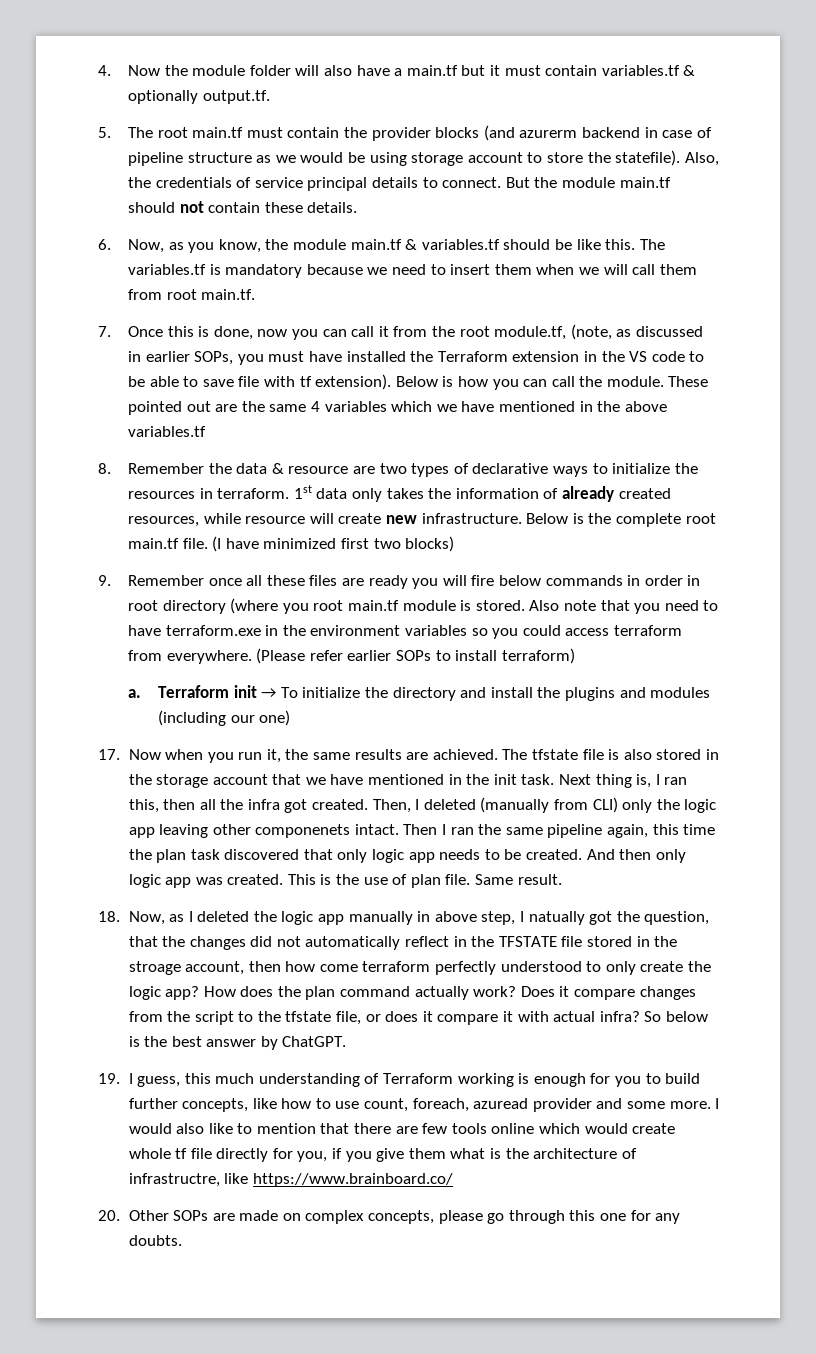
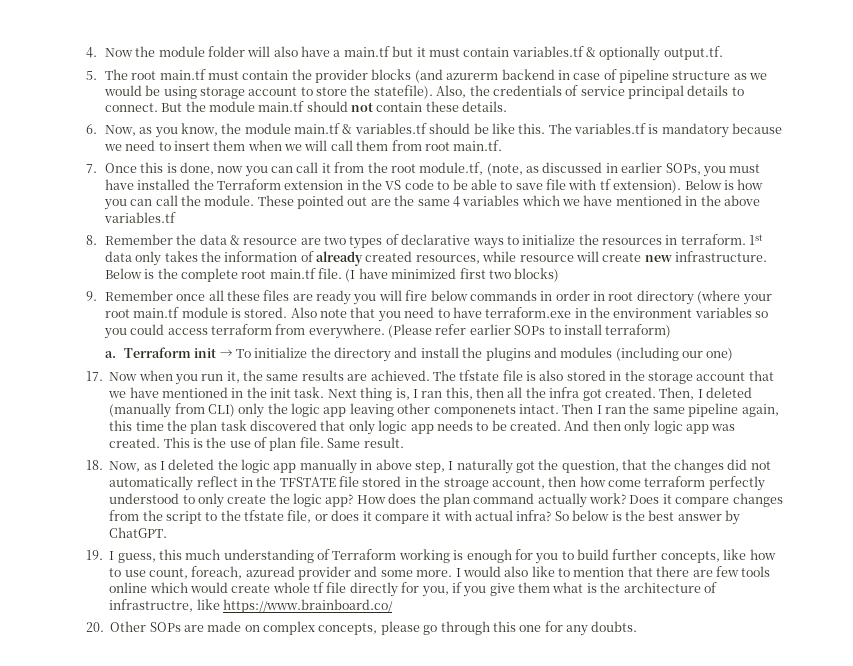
[282,603,309,614] you -> [742,294,772,305] your
[528,911,585,925] natually -> [456,459,513,474] naturally

